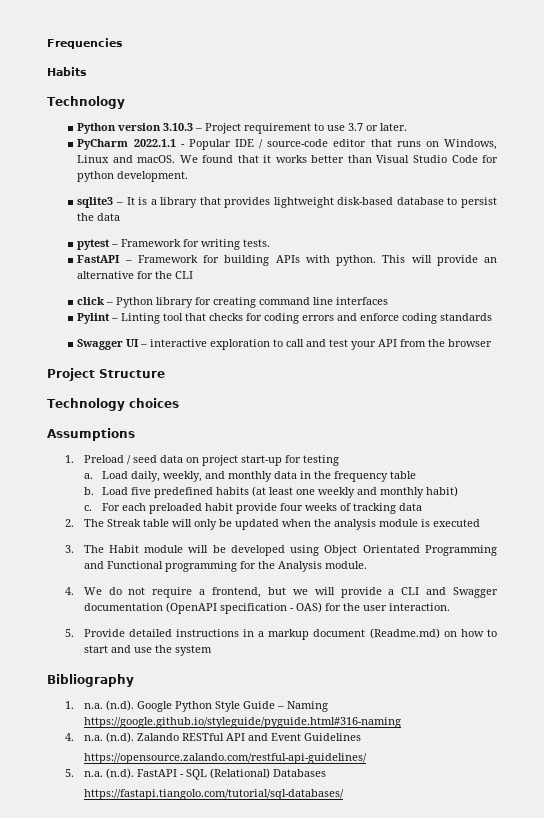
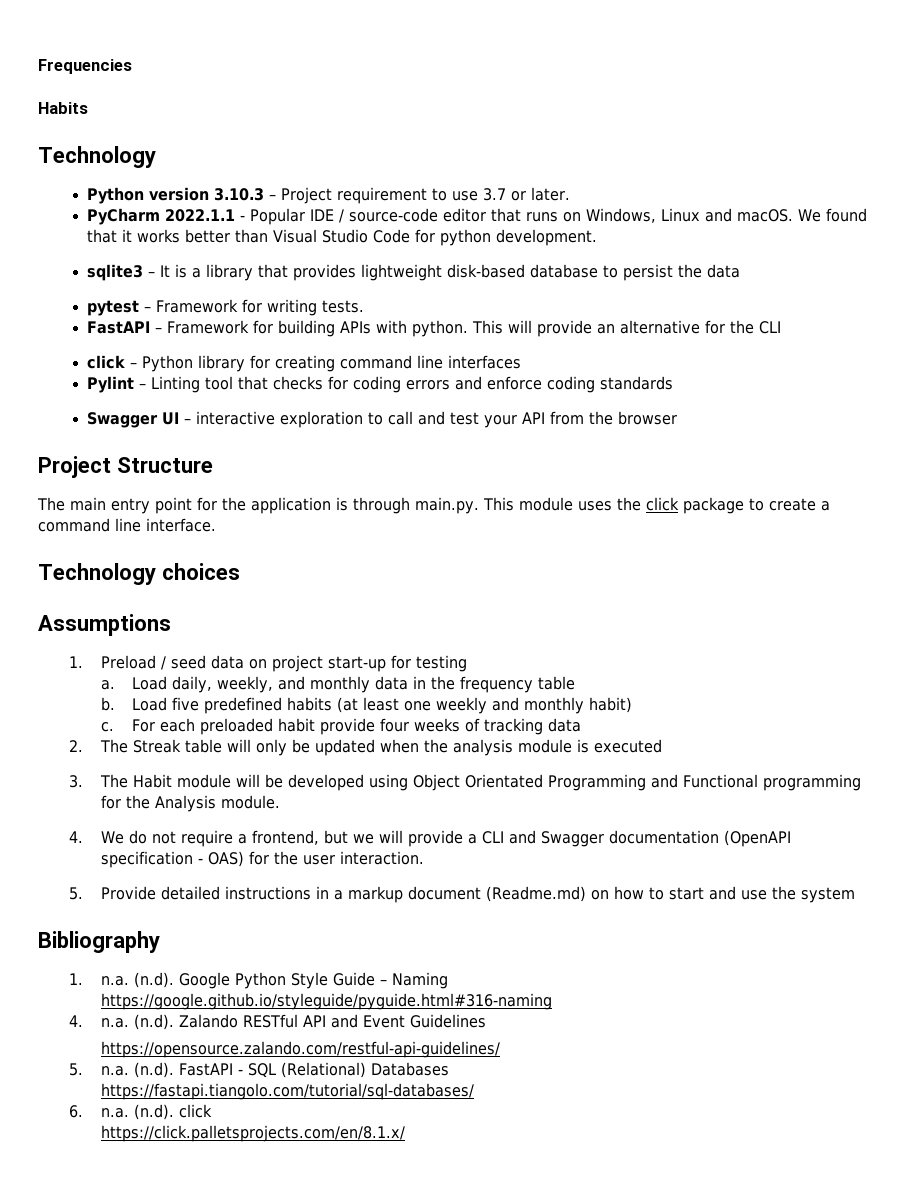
(165, 373) none -> [37,497,830,514] [38,518,216,532] // The main entry point for the application is through main.py. This module uses the click package to create a command line interface.
(344, 794) none -> [69,1104,212,1120] [100,1125,405,1142] // 6. n.a. (n.d). click // https://click.palletsprojects.com/en/8.1.x/

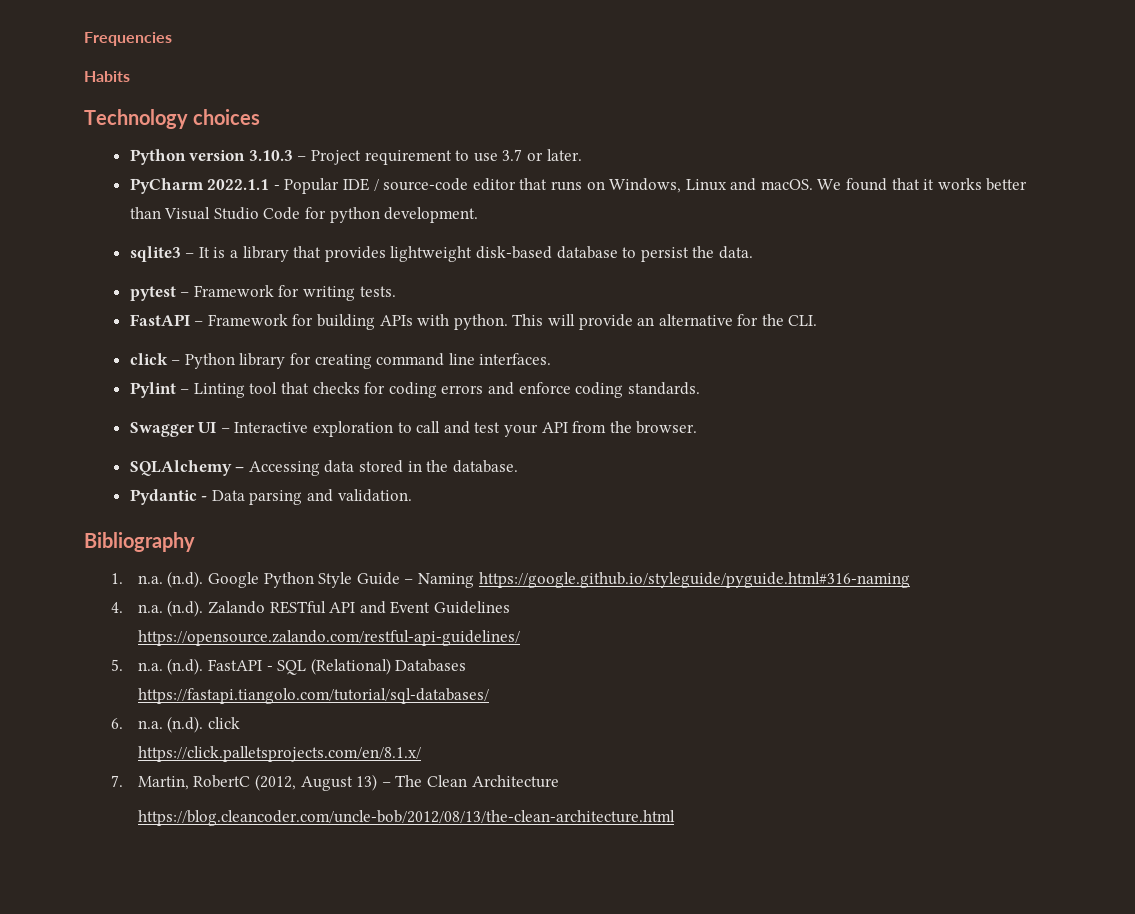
(156, 157) none -> [193,109,261,125] choices
[707,264,741,278] data -> [718,246,753,259] data.
[759,321,782,334] CLI -> [788,315,818,326] CLI.
[448,355,522,369] interfaces -> [479,353,552,365] interfaces.
[600,376,674,390] standards -> [627,382,700,395] standards.
[196,411,276,425] interactive -> [234,422,309,433] Interactive
[618,411,678,425] [38,456,213,478] [37,497,830,514] [38,518,216,532] [38,563,240,585] [38,614,171,636] [69,655,467,672] [100,676,576,693] [100,697,633,714] [100,718,582,735] [69,739,662,756] [69,774,861,791] [100,795,280,812] [69,830,791,847] [100,851,424,868] [69,886,855,903] browser // Project Structure // The main entry point for the application is through main.py. This module uses the click package to create a command line interface. // Technology choices // Assumptions // 1. Preload / seed data on project start-up for testing // a. Load daily, weekly, and monthly data in the frequency table // b. Load five predefined habits (at least one weekly and monthly habit) // c. For each preloaded habit provide four weeks of tracking data // 2. The Streak table will only be updated when the analysis module is executed // 3. The Habit module will be developed using Object Orientated Programming and Functional programming for the Analysis module. // 4. We do not require a frontend, but we will provide a CLI and Swagger documentation (OpenAPI specification - OAS) for the user interaction. // 5. Provide detailed instructions in a markup document (Readme.md) on how to start and use the system -> [636,421,698,434] [129,460,518,476] [129,489,412,505] browser. // SQLAlchemy – Accessing data stored in the database. // Pydantic - Data parsing and validation.
(405, 1133) none -> [110,774,559,791] [137,810,675,826] // 7. Martin, RobertC (2012, August 13) – The Clean Architecture // https://blog.cleancoder.com/uncle-bob/2012/08/13/the-clean-architecture.html

